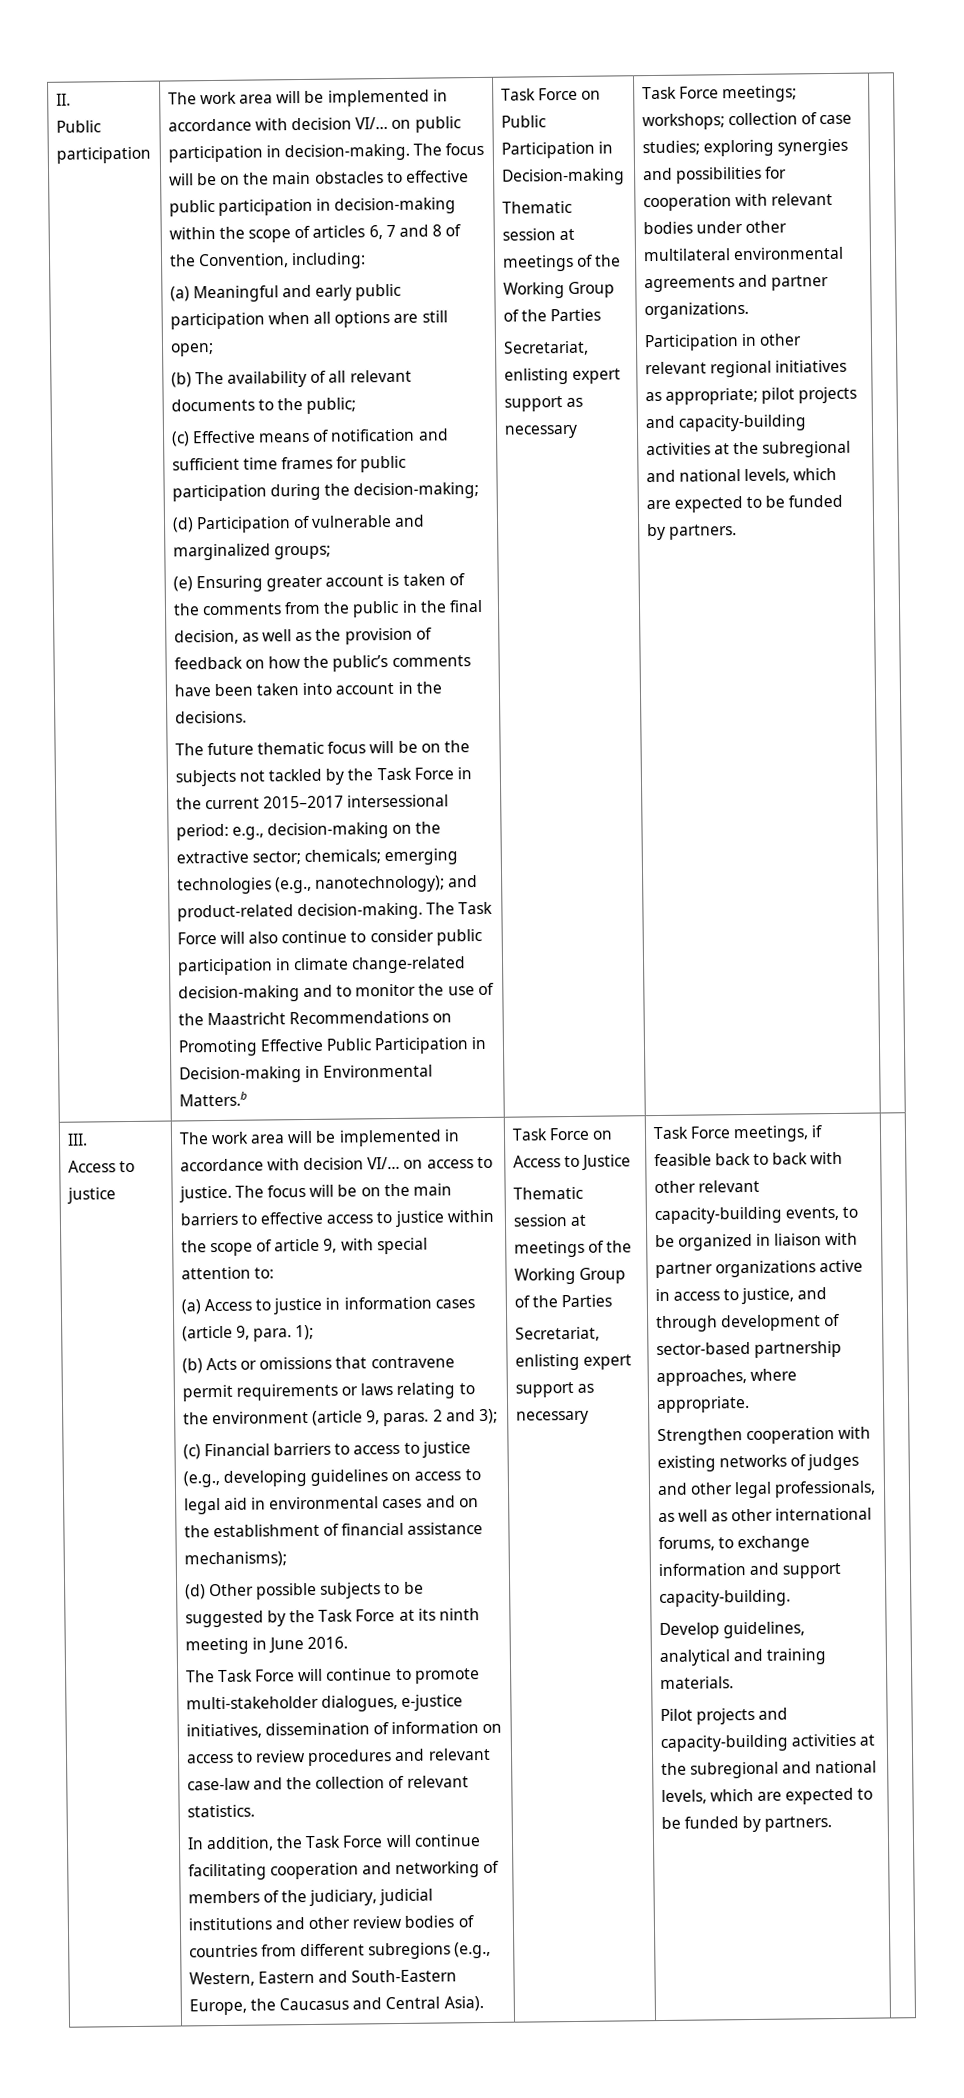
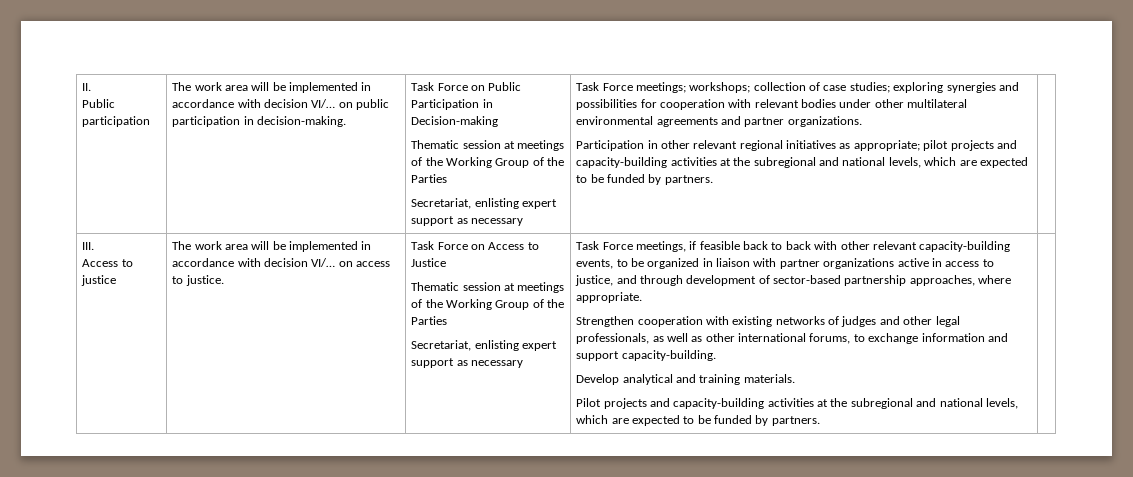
[413,142,485,156] [168,170,469,186] [168,197,457,217] [168,224,462,243] [168,252,367,270] [169,283,402,303] [169,310,448,330] [169,343,214,357] [170,369,412,388] [170,397,357,414] [170,428,449,447] [171,455,407,473] [171,481,480,502] [171,514,426,534] [172,543,331,561] [172,573,465,593] [172,599,483,618] [173,627,432,645] [173,655,471,672] [173,681,442,697] [174,710,247,724] [174,740,470,756] [174,767,472,787] [175,794,450,810] [175,821,442,841] [175,848,459,866] [176,875,479,895] [176,901,494,922] [176,928,482,946] [176,956,467,976] [177,982,494,1003] [177,1010,453,1026] [177,1036,487,1057] [178,1064,434,1084] [178,1091,247,1107] The focus will be on the main obstacles to effective public participation in decision-making within the scope of articles 6, 7 and 8 of the Convention, including: // (a) Meaningful and early public participation when all options are still open; // (b) The availability of all relevant documents to the public; // (c) Effective means of notification and sufficient time frames for public participation during the decision-making; // (d) Participation of vulnerable and marginalized groups; // (e) Ensuring greater account is taken of the comments from the public in the final decision, as well as the provision of feedback on how the public’s comments have been taken into account in the decisions. // The future thematic focus will be on the subjects not tackled by the Task Force in the current 2015–2017 intersessional period: e.g., decision-making on the extractive sector; chemicals; emerging technologies (e.g., nanotechnology); and product-related decision-making. The Task Force will also continue to consider public participation in climate change-related decision-making and to monitor the use of the Maastricht Recommendations on Promoting Effective Public Participation in Decision-making in Environmental Matters.b -> (346, 121) none
[234,1183,452,1198] [179,1209,494,1227] [180,1237,428,1257] [180,1266,274,1280] [180,1296,475,1315] [181,1324,315,1342] [181,1356,455,1374] [181,1382,475,1402] [182,1408,498,1427] [182,1441,471,1460] [182,1469,481,1488] [183,1495,479,1515] [183,1522,484,1538] [183,1551,287,1568] [184,1581,424,1600] [184,1608,480,1628] [184,1636,349,1655] [185,1668,480,1684] [185,1694,464,1712] [185,1721,503,1739] [185,1747,491,1767] [186,1775,469,1791] [186,1804,255,1818] [186,1834,481,1852] [187,1860,500,1881] [187,1888,434,1907] [187,1915,474,1931] [188,1941,492,1960] [188,1969,458,1987] [188,1996,484,2016] The focus will be on the main barriers to effective access to justice within the scope of article 9, with special attention to: // (a) Access to justice in information cases (article 9, para. 1); // (b) Acts or omissions that contravene permit requirements or laws relating to the environment (article 9, paras. 2 and 3); // (c) Financial barriers to access to justice (e.g., developing guidelines on access to legal aid in environmental cases and on the establishment of financial assistance mechanisms); // (d) Other possible subjects to be suggested by the Task Force at its ninth meeting in June 2016. // The Task Force will continue to promote multi-stakeholder dialogues, e-justice initiatives, dissemination of information on access to review procedures and relevant case-law and the collection of relevant statistics. // In addition, the Task Force will continue facilitating cooperation and networking of members of the judiciary, judicial institutions and other review bodies of countries from different subregions (e.g., Western, Eastern and South-Eastern Europe, the Caucasus and Central Asia). -> (224, 280) none
[722,1621,805,1639] guidelines, -> (620, 379) none

